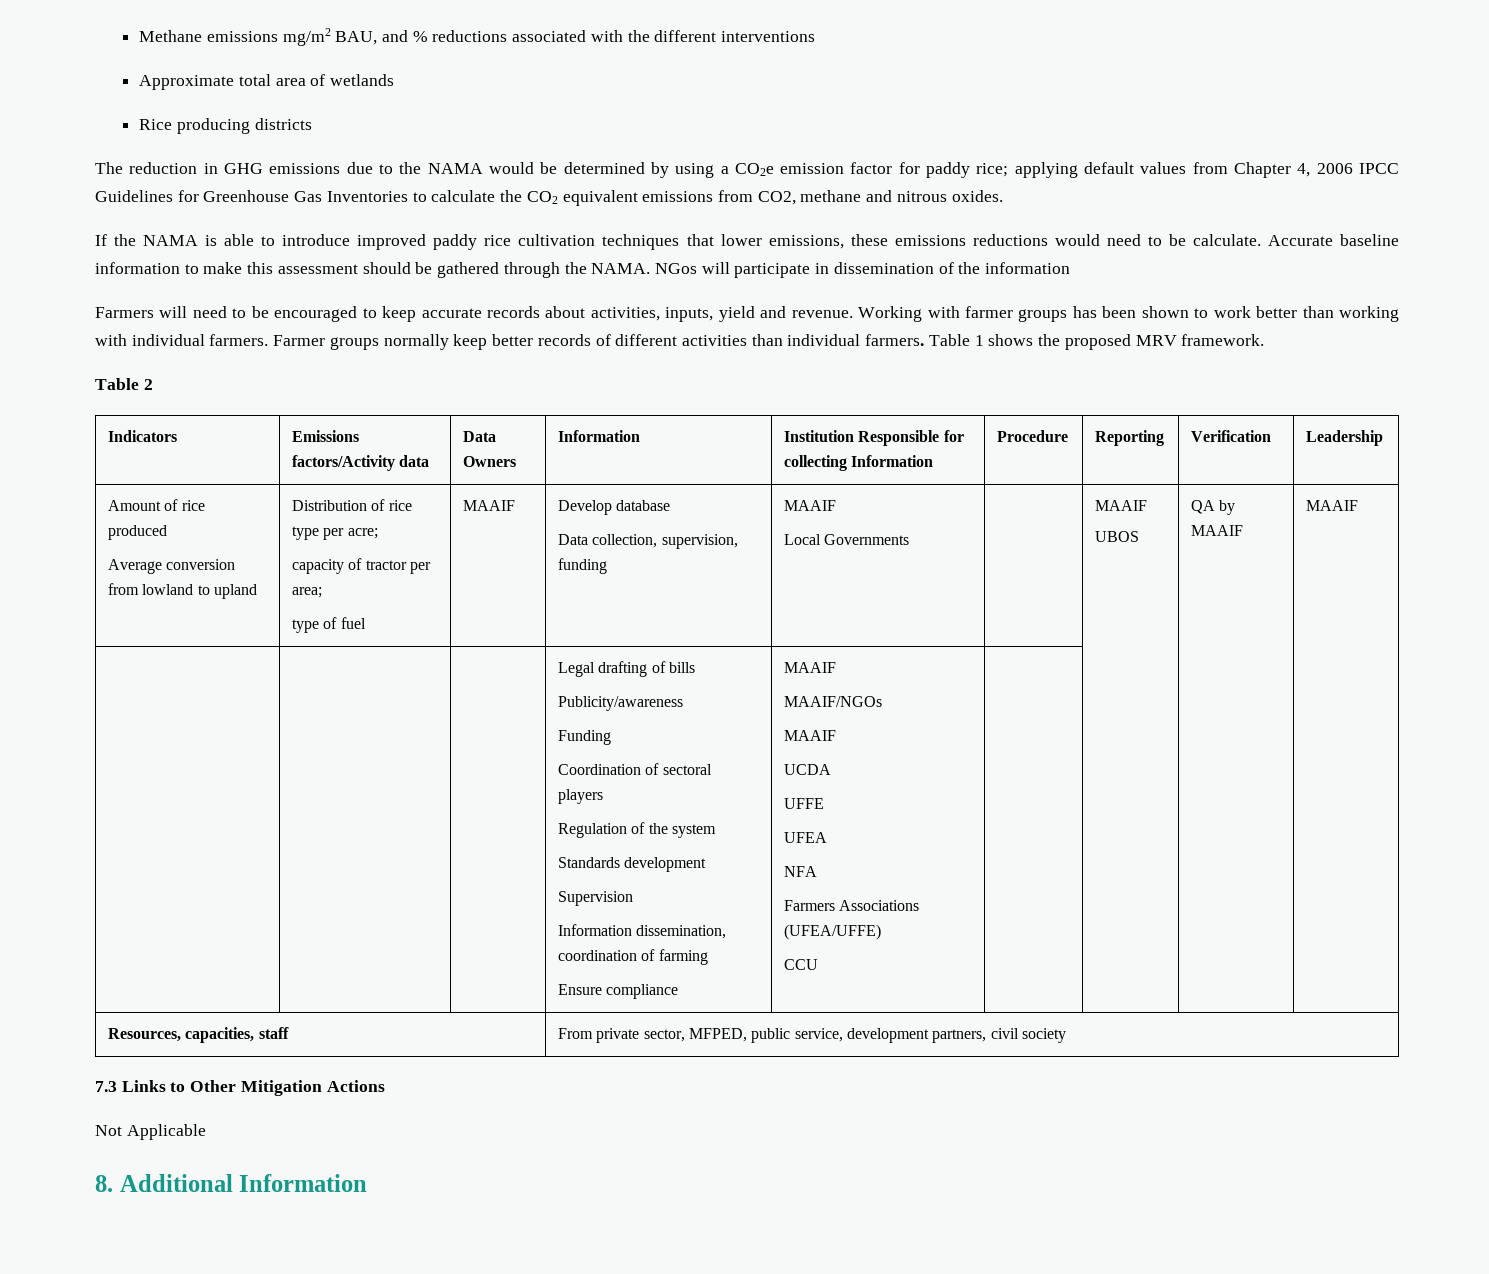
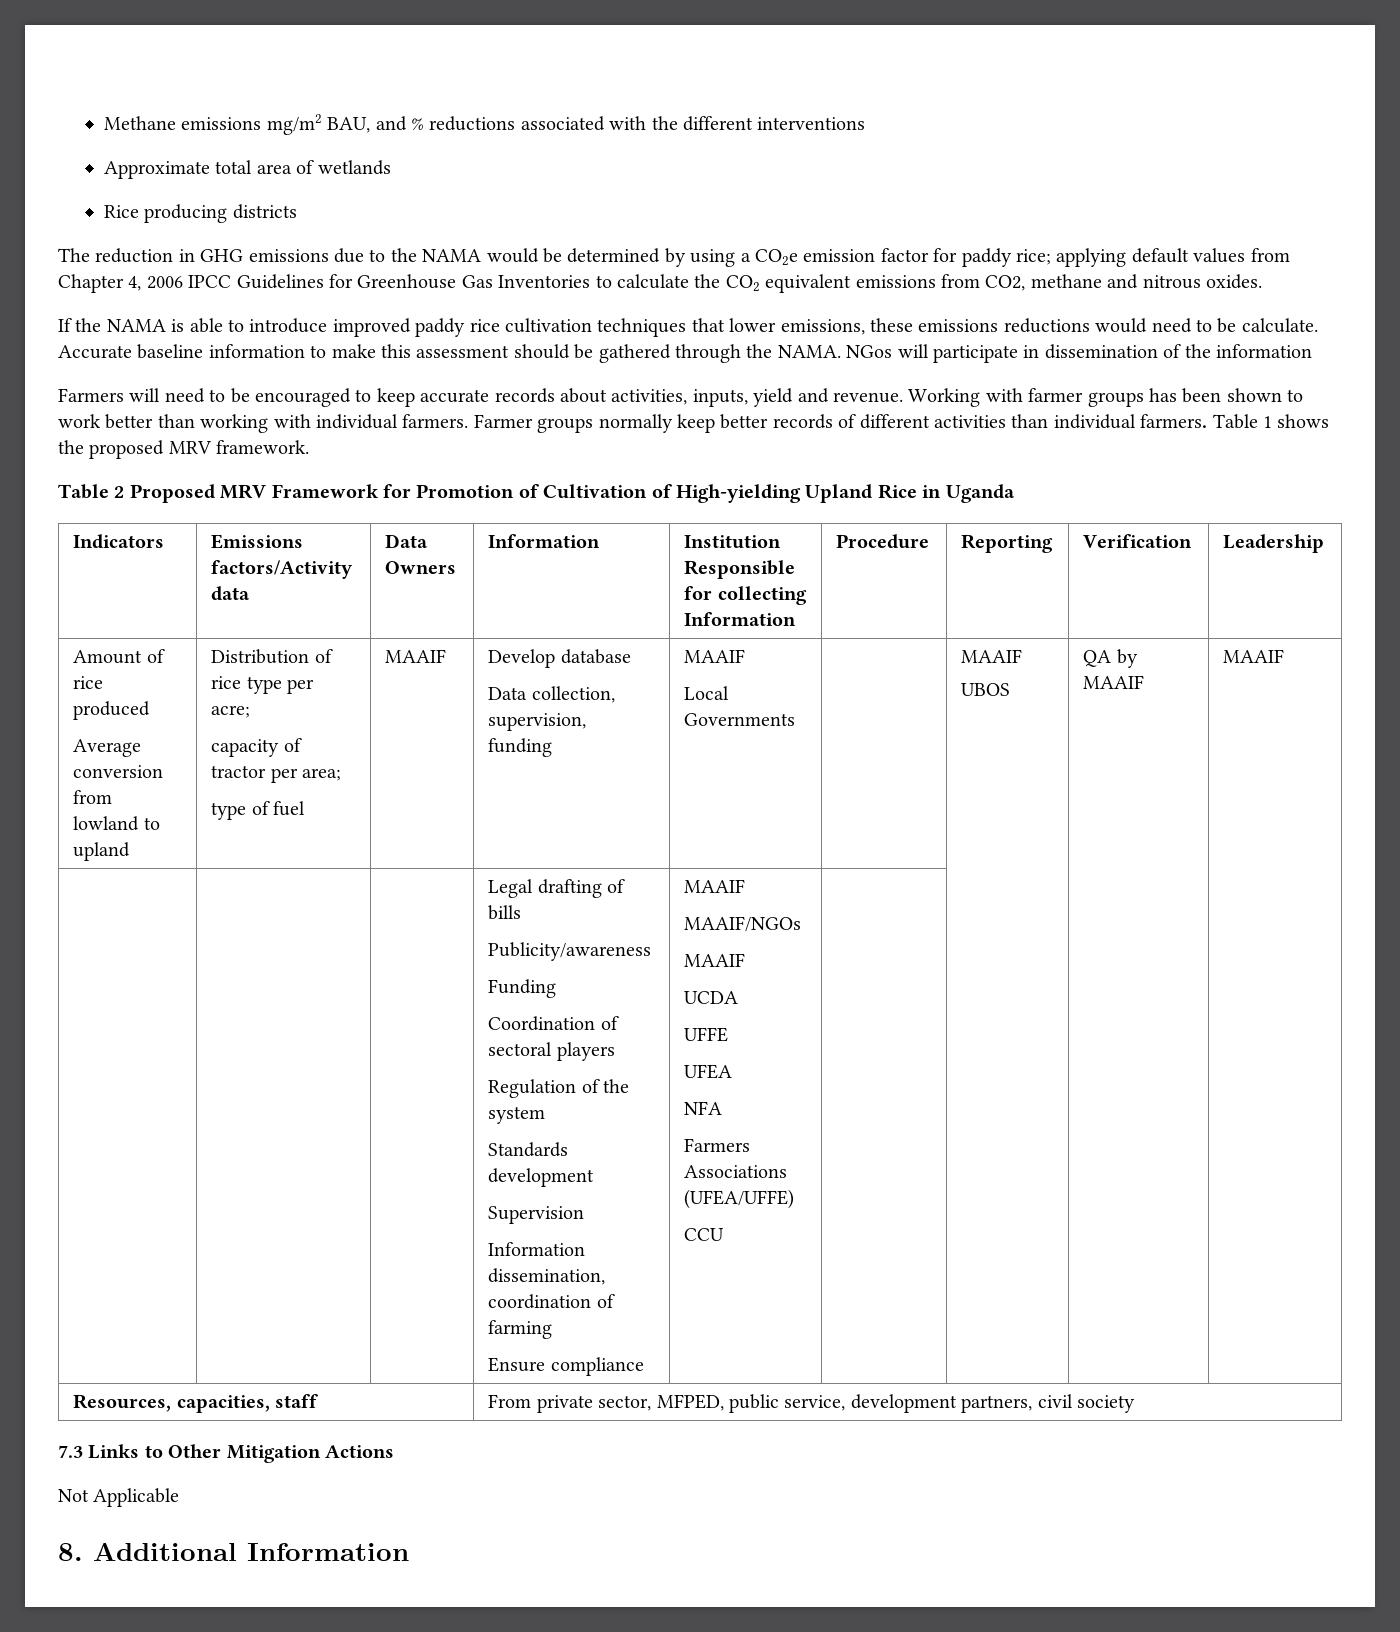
(153, 384) none -> [129,484,1015,503] Proposed MRV Framework for Promotion of Cultivation of High-yielding Upland Rice in Uganda

